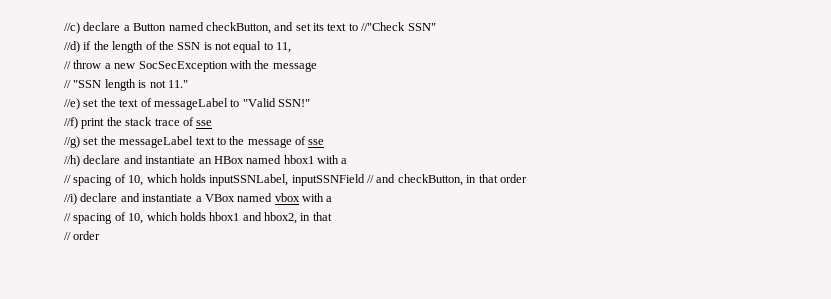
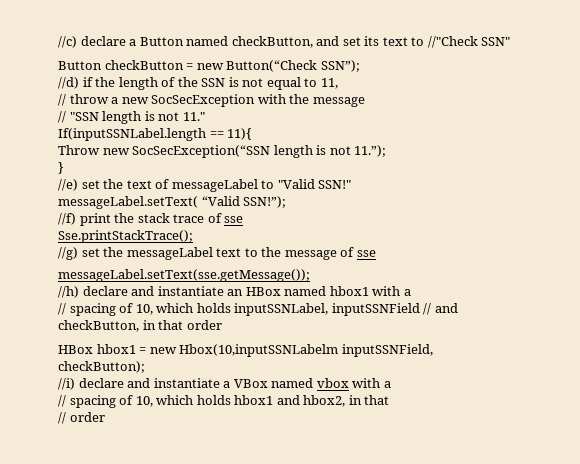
(436, 27) none -> [58,60,360,72] // Button checkButton = new Button(“Check SSN”);
(188, 84) none -> [58,128,253,141] [58,145,387,158] [58,162,64,174] // If(inputSSNLabel.length == 11){ // Throw new SocSecException(“SSN length is not 11.”); // }
(310, 103) none -> [58,196,287,209] // messageLabel.setText( “Valid SSN!”);
(213, 123) none -> [58,230,193,243] // Sse.printStackTrace();
(325, 142) none -> [58,269,310,282] // messageLabel.setText(sse.getMessage());
(527, 178) none -> [58,344,433,357] [58,361,145,373] // HBox hbox1 = new Hbox(10,inputSSNLabelm inputSSNField, checkButton);

